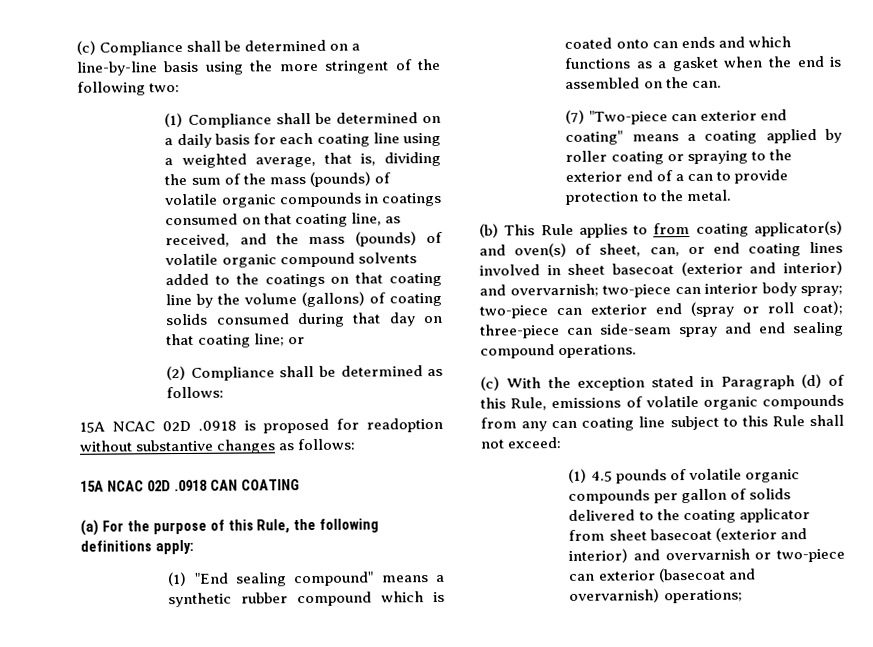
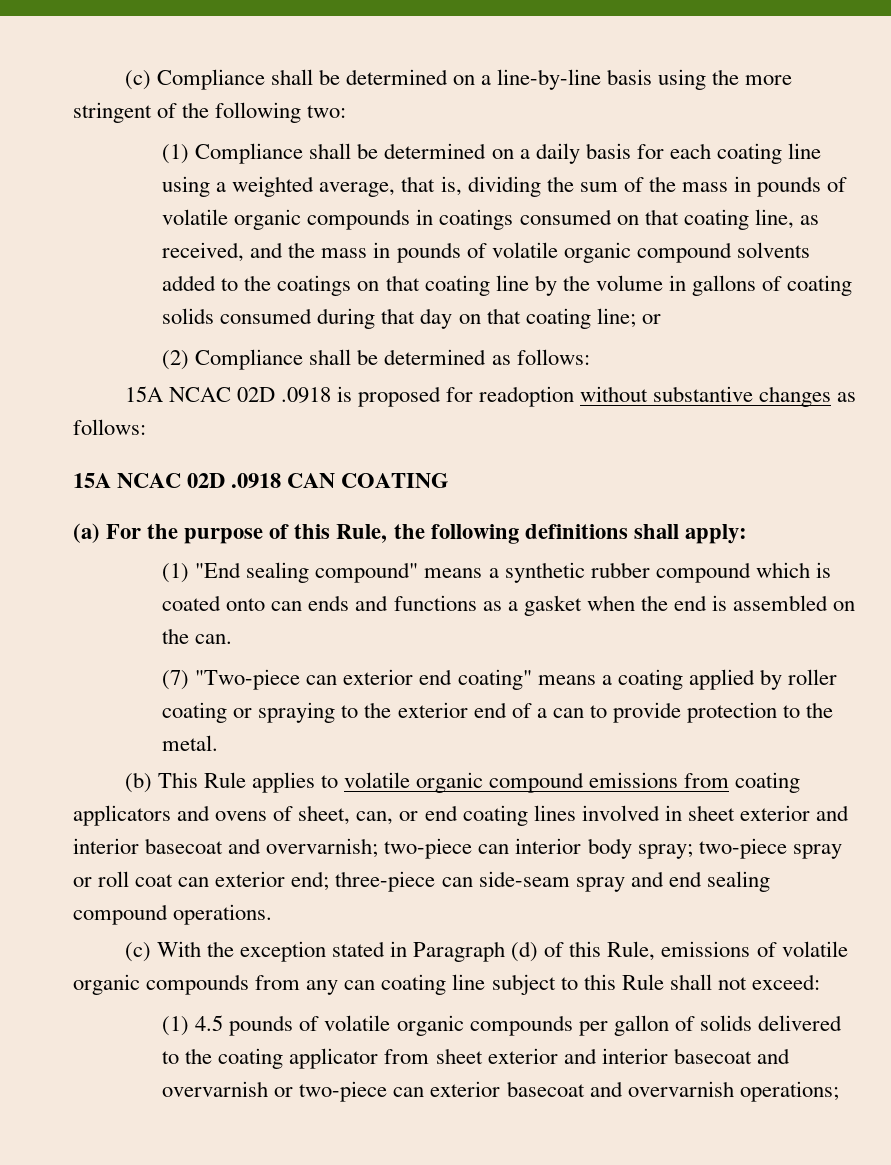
[308,171,371,187] (pounds) -> [734,176,822,197] in pounds
[354,231,417,247] (pounds) -> [373,242,461,263] in pounds
[301,291,366,308] (gallons) -> [668,275,757,296] in gallons
(152, 546) none -> [633,524,679,539] shall
[747,36,791,48] which -> (389, 603) none
[653,220,843,237] [479,242,568,258] from coating applicator(s) and oven(s) -> [343,772,801,793] [73,805,268,826] volatile organic compound emissions from coating applicators and ovens
[612,260,843,277] basecoat (exterior and interior) -> [739,805,850,821] [73,838,224,854] exterior and interior basecoat
[556,300,843,318] can exterior end (spray or roll coat); -> [792,844,842,859] [73,871,330,891] spray or roll coat can exterior end;
[649,527,807,542] [568,548,629,563] basecoat (exterior and interior) -> [487,1048,752,1064] exterior and interior basecoat
[657,567,756,583] [569,588,661,603] (basecoat and overvarnish) -> [506,1081,734,1097] basecoat and overvarnish

